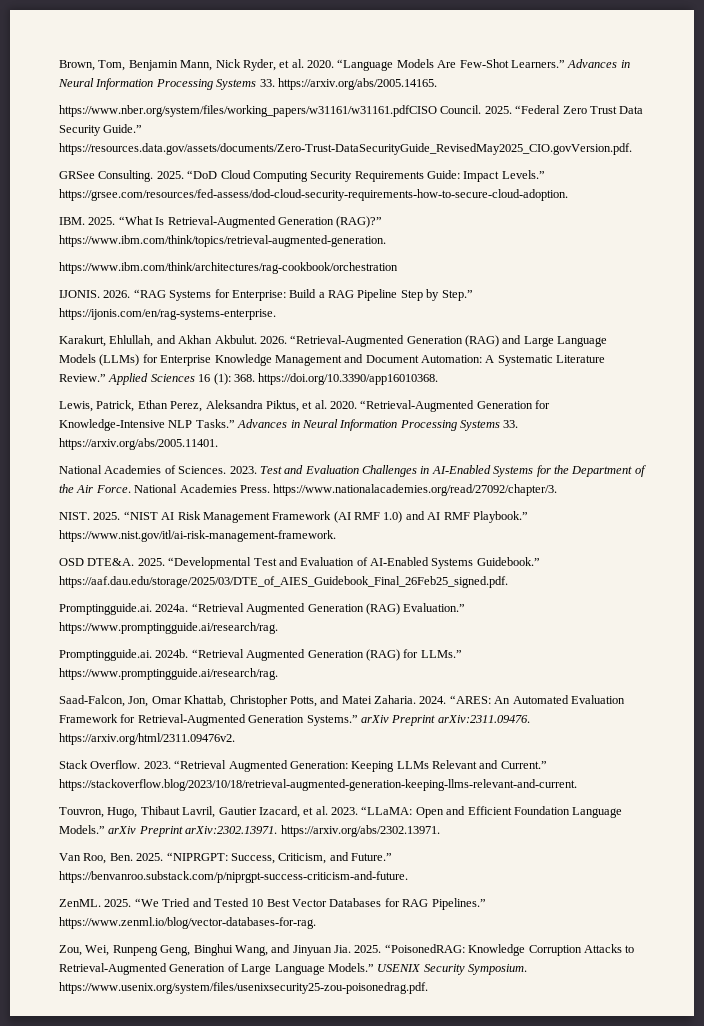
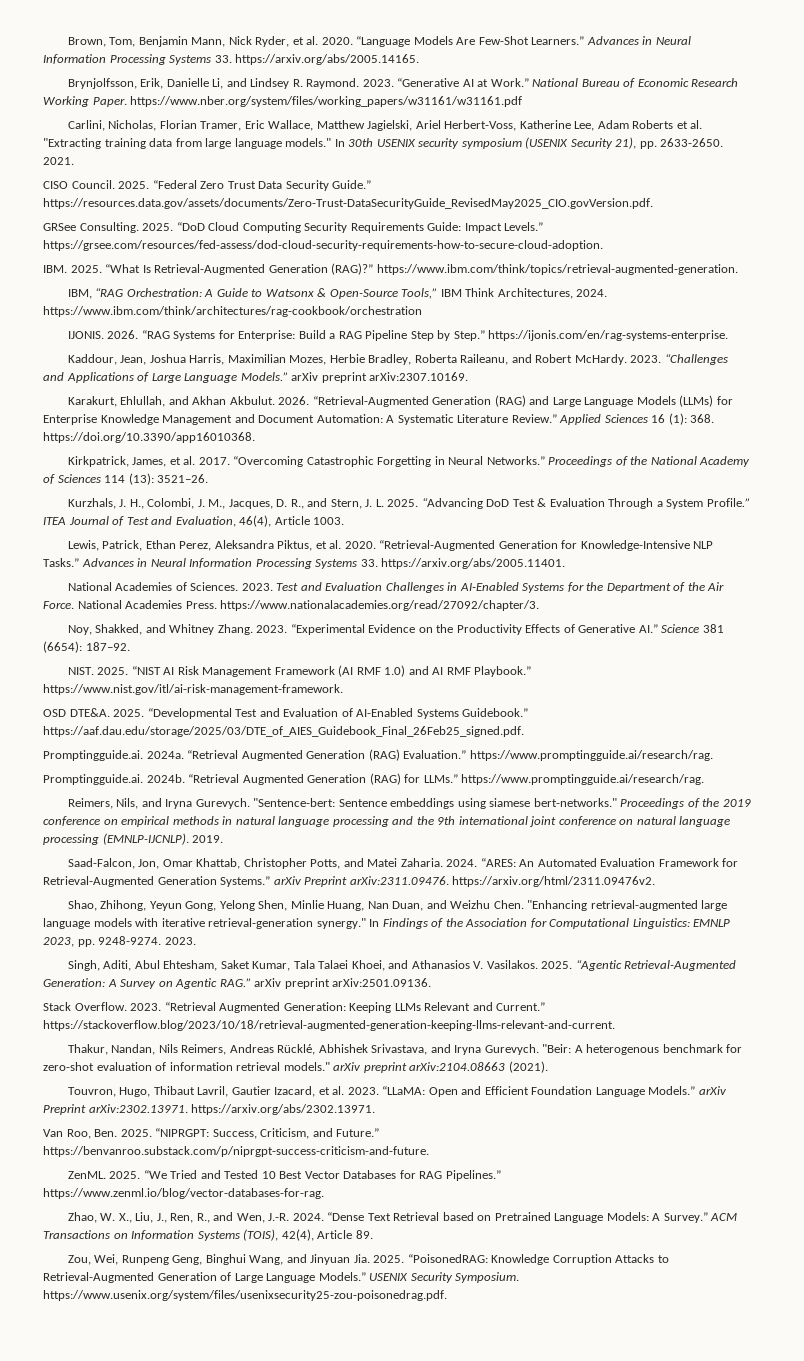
[59,105,437,117] https://www.nber.org/system/files/working_papers/w31161/w31161.pdfCISO -> [67,78,739,89] [43,96,523,107] [67,120,703,131] [43,137,724,149] [43,157,74,165] [43,181,68,189] Brynjolfsson, Erik, Danielle Li, and Lindsey R. Raymond. 2023. “Generative AI at Work.” National Bureau of Economic Research Working Paper. https://www.nber.org/system/files/working_papers/w31161/w31161.pdf // Carlini, Nicholas, Florian Tramer, Eric Wallace, Matthew Jagielski, Ariel Herbert-Voss, Katherine Lee, Adam Roberts et al. "Extracting training data from large language models." In 30th USENIX security symposium (USENIX Security 21), pp. 2633-2650. 2021. // CISO
(386, 241) none -> [67,288,608,299] IBM, “RAG Orchestration: A Guide to Watsonx & Open-Source Tools,” IBM Think Architectures, 2024.
(276, 314) none -> [67,354,728,365] [43,372,469,383] // Kaddour, Jean, Joshua Harris, Maximilian Mozes, Herbie Bradley, Roberta Raileanu, and Robert McHardy. 2023. “Challenges and Applications of Large Language Models.” arXiv preprint arXiv:2307.10169.
(439, 379) none -> [67,456,751,467] [43,473,209,485] [67,498,750,509] [43,515,345,527] // Kirkpatrick, James, et al. 2017. “Overcoming Catastrophic Forgetting in Neural Networks.” Proceedings of the National Academy of Sciences 114 (13): 3521–26. // Kurzhals, J. H., Colombi, J. M., Jacques, D. R., and Stern, J. L. 2025. “Advancing DoD Test & Evaluation Through a System Profile.” ITEA Journal of Test and Evaluation, 46(4), Article 1003.
(558, 490) none -> [67,624,724,635] [43,641,130,653] // Noy, Shakked, and Whitney Zhang. 2023. “Experimental Evidence on the Productivity Effects of Generative AI.” Science 381 (6654): 187–92.
(278, 674) none -> [67,798,751,809] [43,816,731,827] [43,833,224,845] // Reimers, Nils, and Iryna Gurevych. "Sentence-bert: Sentence embeddings using siamese bert-networks." Proceedings of the 2019 conference on empirical methods in natural language processing and the 9th international joint conference on natural language processing (EMNLP-IJCNLP). 2019.
(235, 739) none -> [67,900,728,911] [43,918,731,929] [43,936,196,947] [67,960,737,971] [43,978,432,989] // Shao, Zhihong, Yeyun Gong, Yelong Shen, Minlie Huang, Nan Duan, and Weizhu Chen. "Enhancing retrieval-augmented large language models with iterative retrieval-generation synergy." In Findings of the Association for Computational Linguistics: EMNLP 2023, pp. 9248-9274. 2023. // Singh, Aditi, Abul Ehtesham, Saket Kumar, Tala Talaei Khoei, and Athanasios V. Vasilakos. 2025. “Agentic Retrieval-Augmented Generation: A Survey on Agentic RAG.” arXiv preprint arXiv:2501.09136.
(577, 785) none -> [67,1044,743,1055] [43,1061,548,1073] // Thakur, Nandan, Nils Reimers, Andreas Rücklé, Abhishek Srivastava, and Iryna Gurevych. "Beir: A heterogenous benchmark for zero-shot evaluation of information retrieval models." arXiv preprint arXiv:2104.08663 (2021).
(316, 923) none -> [67,1212,738,1223] [43,1229,373,1241] // Zhao, W. X., Liu, J., Ren, R., and Wen, J.-R. 2024. “Dense Text Retrieval based on Pretrained Language Models: A Survey.” ACM Transactions on Information Systems (TOIS), 42(4), Article 89.

